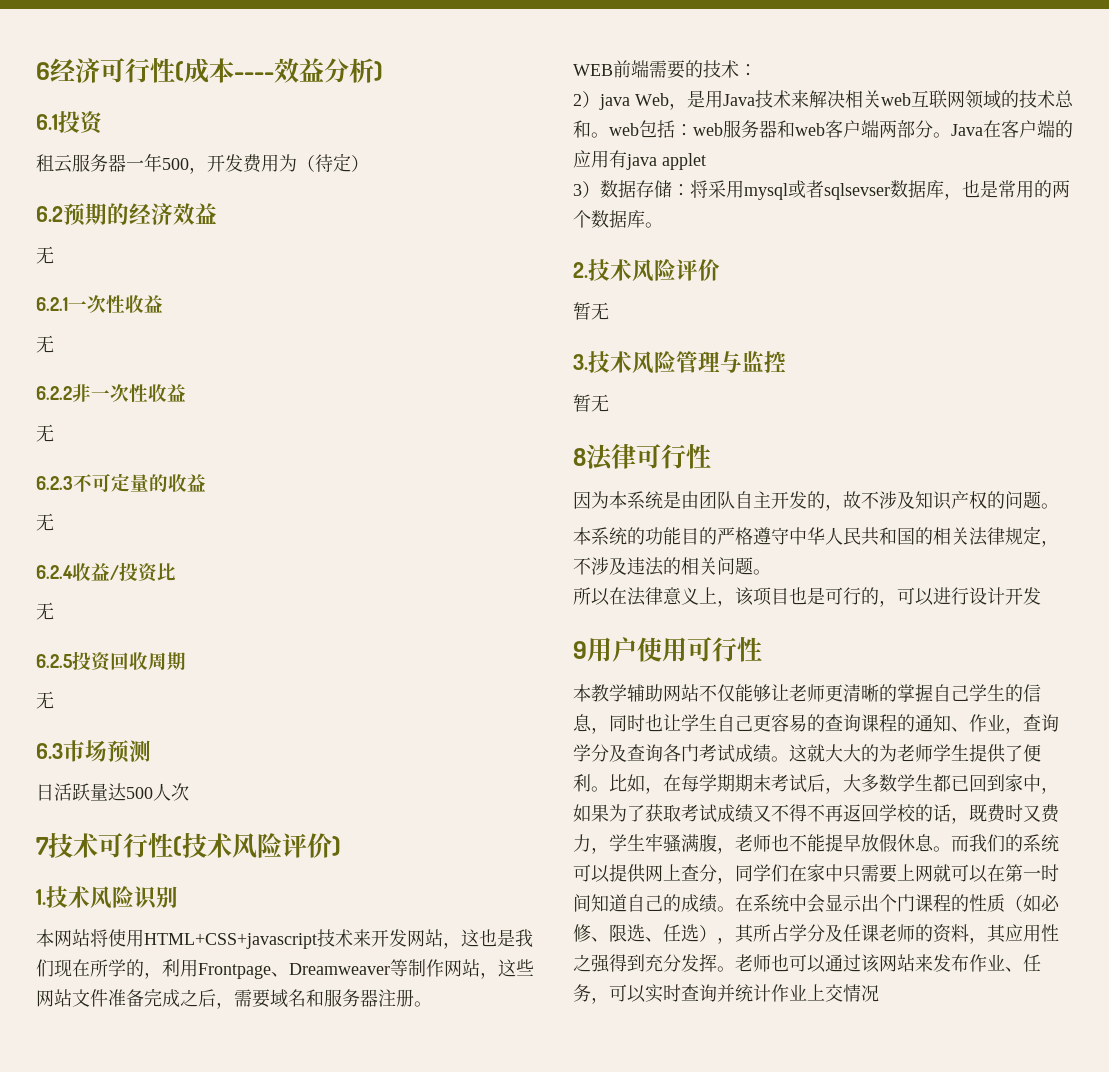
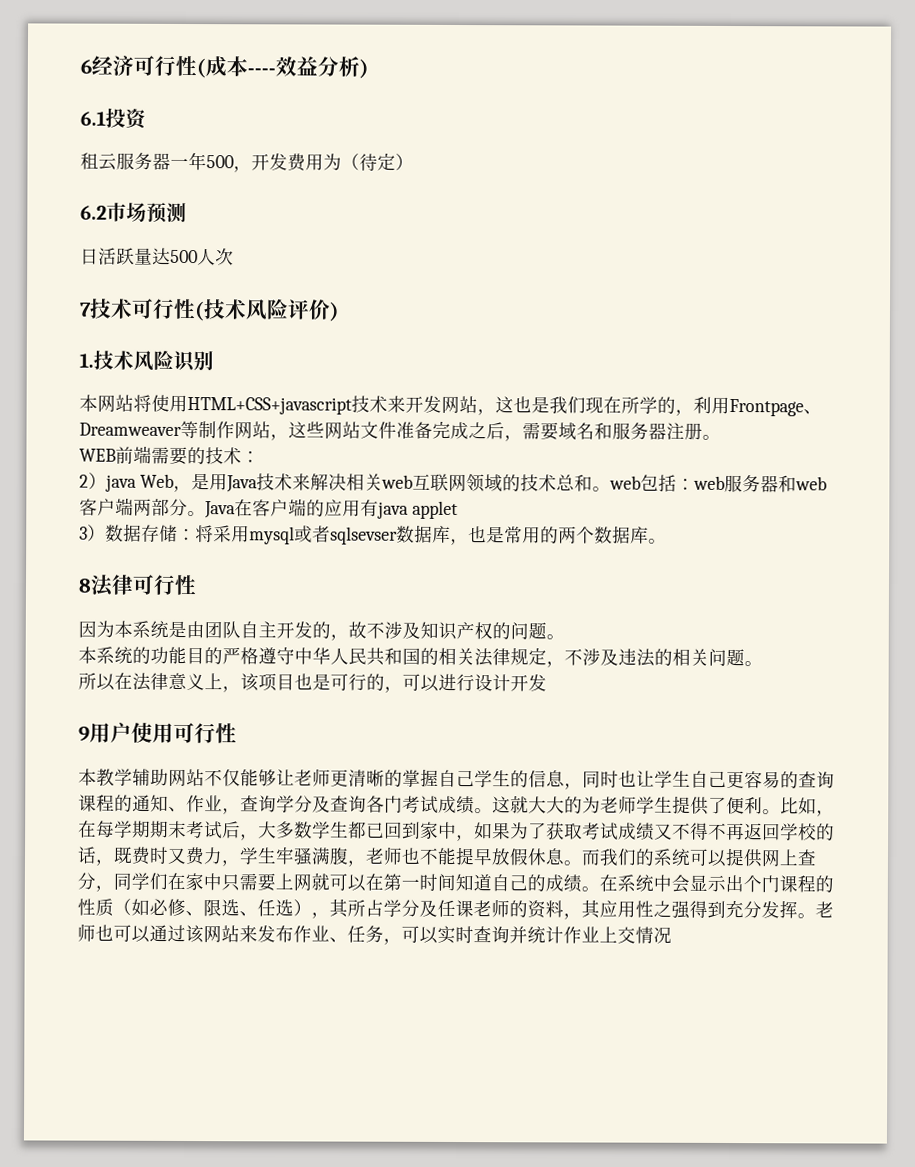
[63,203,217,226] [36,246,54,264] [36,295,163,314] [36,335,54,353] [36,384,186,403] [36,424,54,442] [36,473,206,492] [36,513,54,531] [36,562,176,582] [36,602,54,620] [36,651,186,671] [36,691,54,709] [36,743,63,759] 预期的经济效益 // 无 // 6.2.1一次性收益 // 无 // 6.2.2非一次性收益 // 无 // 6.2.3不可定量的收益 // 无 // 6.2.4收益/投资比 // 无 // 6.2.5投资回收周期 // 无 // 6.3 -> (107, 212) none
[573,259,720,282] [573,302,609,320] [573,351,786,374] [573,394,609,412] // 2.技术风险评价 // 暂无 // 3.技术风险管理与监控 // 暂无 -> (667, 541) none

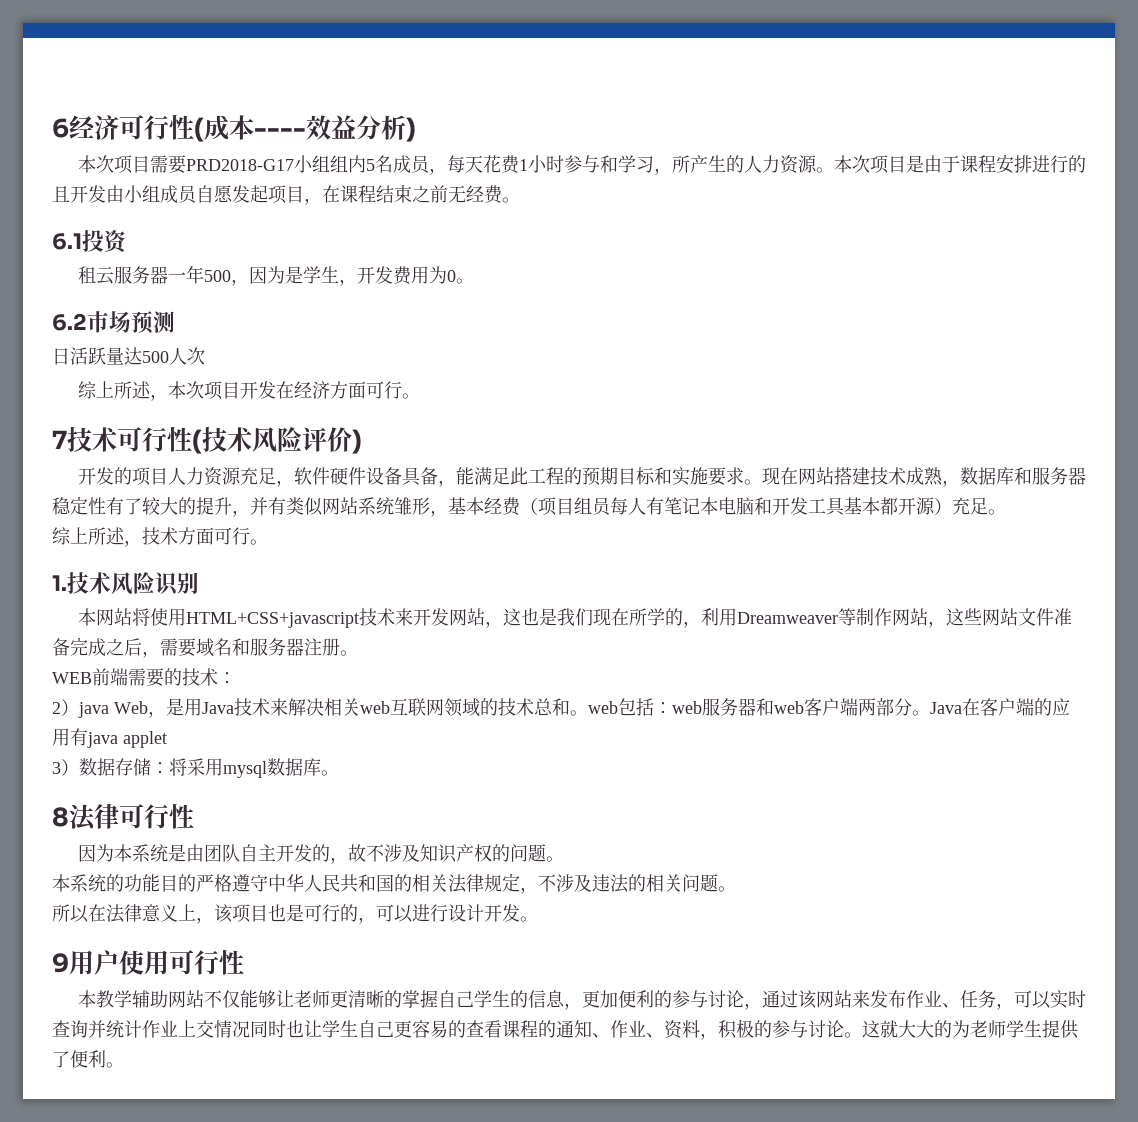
(369, 68) none -> [77,154,1086,175] [52,185,520,205] // 本次项目需要PRD2018-G17小组组内5名成员，每天花费1小时参与和学习，所产生的人力资源。本次项目是由于课程安排进行的且开发由小组成员自愿发起项目，在课程结束之前无经费。
(252, 169) none -> [248,266,357,286] 因为是学生，
[341,152,414,171] （待定） -> [446,270,474,284] 0。
(234, 257) none -> [77,381,420,401] // 综上所述，本次项目开发在经济方面可行。
(340, 311) none -> [77,467,1086,487] [52,496,1006,517] [52,527,268,547] // 开发的项目人力资源充足，软件硬件设备具备，能满足此工程的预期目标和实施要求。现在网站搭建技术成熟，数据库和服务器稳定性有了较大的提升，并有类似网站系统雏形，基本经费（项目组员每人有笔记本电脑和开发工具基本都开源）充足。 // 综上所述，技术方面可行。
[729,398,822,417] Frontpage、 -> (737, 617) none
[294,524,595,546] 或者sqlsevser数据库，也是常用的两个 -> (267, 769) none
(547, 683) none -> [520,916,538,922] 。
[582,770,835,789] [78,794,835,817] [78,820,835,842] [77,846,817,868] [77,872,834,893] [77,898,834,920] [77,923,150,943] 同时也让学生自己更容易的查询课程的通知、作业，查询学分及查询各门考试成绩。这就大大的为老师学生提供了便利。比如，在每学期期末考试后，大多数学生都已回到家中，如果为了获取考试成绩又不得不再返回学校的话，既费时又费力，学生牢骚满腹，老师也不能提早放假休息。而我们的系统可以提供网上查分，同学们在家中只需要上网就可以在第一时间知道自己的成绩。在系统中会显示出个门课程的性质（如必修、限选、任选），其所占学分及任课老师的资料，其应用性之强得到充分发挥。老师也可以 -> [581,990,762,1010] 更加便利的参与讨论，
(672, 935) none -> [250,1019,1079,1040] [52,1050,124,1068] 同时也让学生自己更容易的查看课程的通知、作业、资料，积极的参与讨论。这就大大的为老师学生提供了便利。

